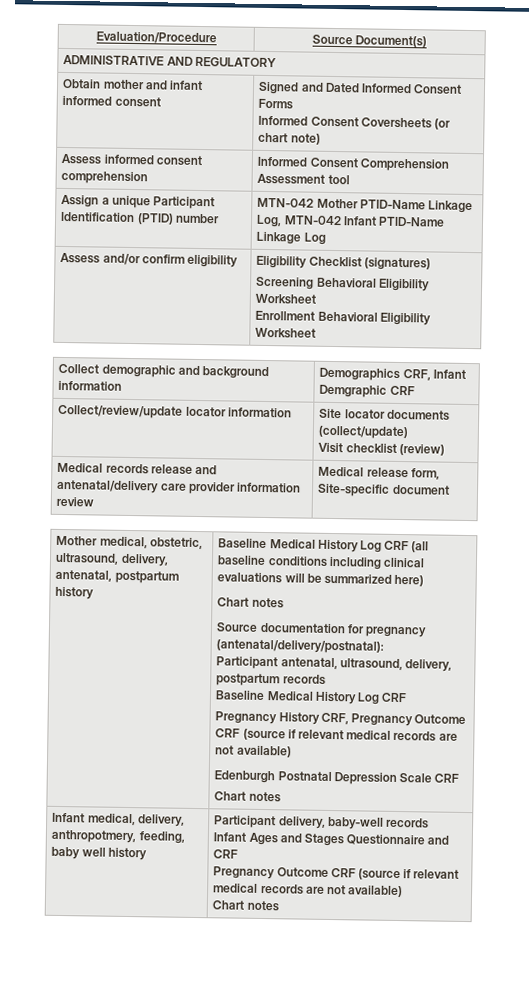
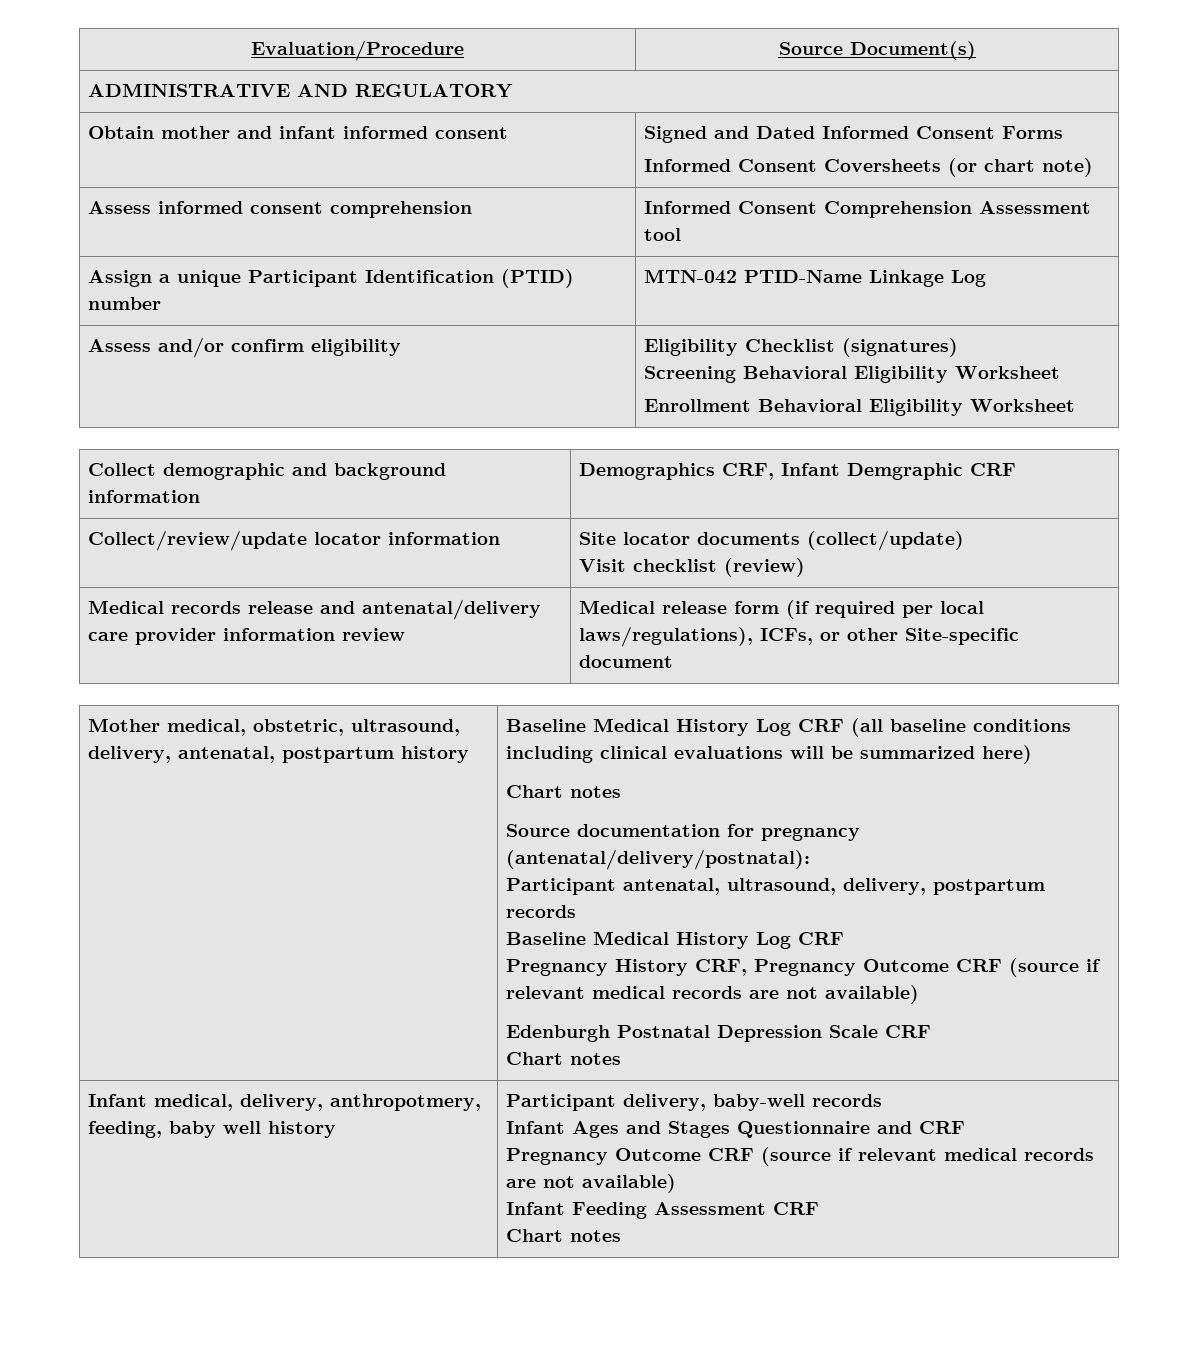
[316,198,474,214] [256,214,377,228] Mother PTID-Name Linkage Log, MTN-042 Infant -> (738, 276) none
[410,468,440,480] form, -> [734,600,985,619] [579,626,899,647] form (if required per local laws/regulations), ICFs, or other
(404, 891) none -> [506,1202,820,1219] // Infant Feeding Assessment CRF

